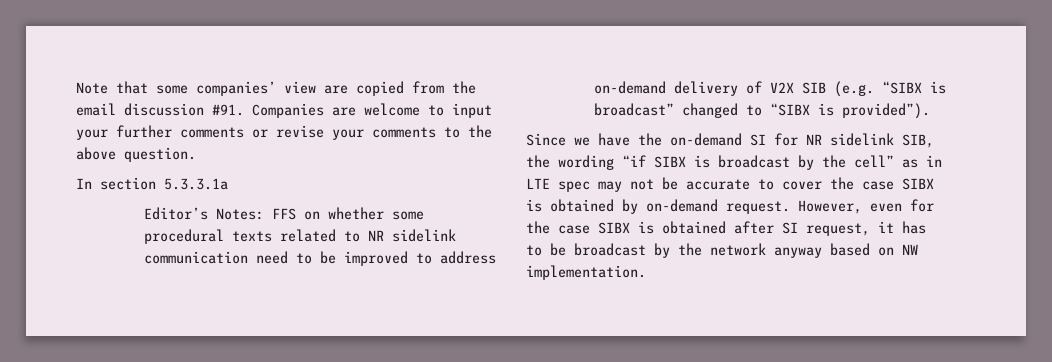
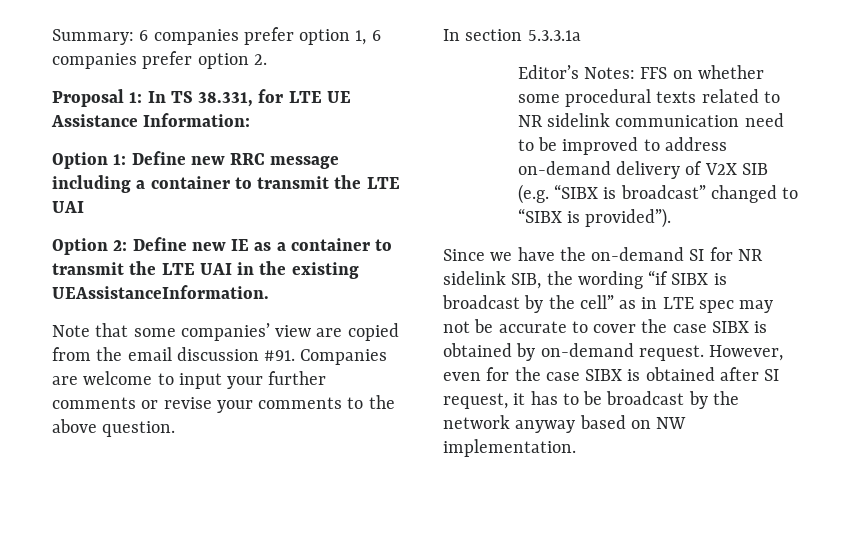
(76, 88) none -> [52,27,381,45] [52,51,267,69] [52,89,351,107] [51,113,251,127] [52,151,340,169] [52,175,400,193] [52,201,84,213] [52,237,393,255] [52,261,359,279] [52,285,269,299] Summary: 6 companies prefer option 1, 6 companies prefer option 2. // Proposal 1: In TS 38.331, for LTE UE Assistance Information: // Option 1: Define new RRC message including a container to transmit the LTE UAI // Option 2: Define new IE as a container to transmit the LTE UAI in the existing UEAssistanceInformation. //

